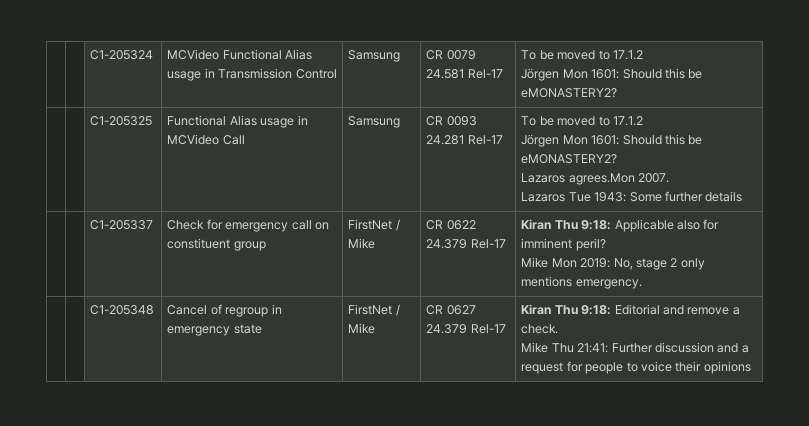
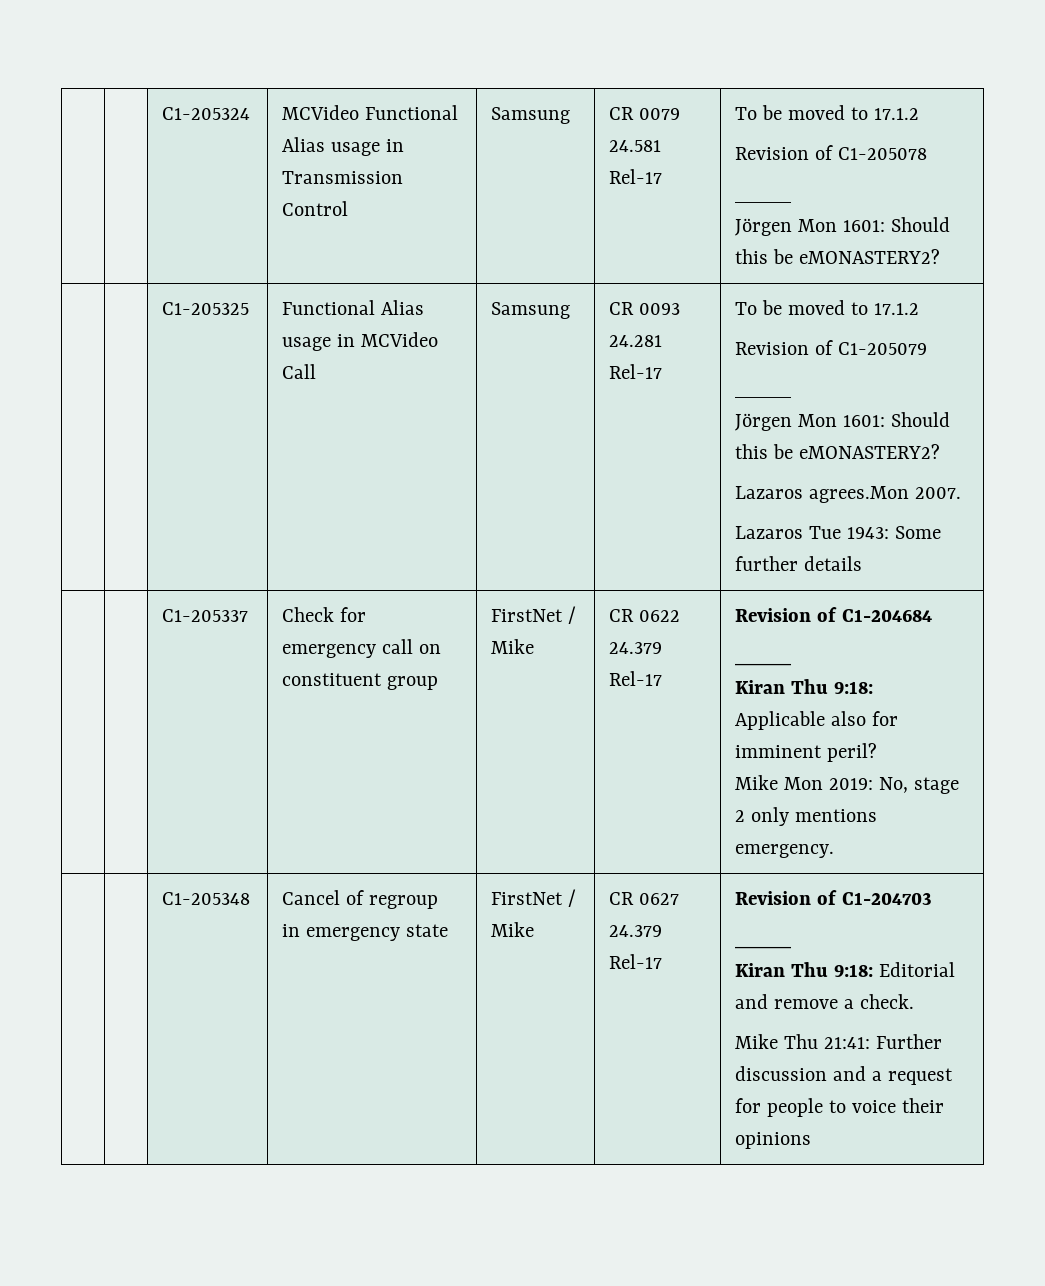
(643, 55) none -> [735,145,928,160] [735,200,793,203] // Revision of C1-205078 // ____
(643, 121) none -> [735,340,928,355] [735,395,793,398] // Revision of C1-205079 // ____
(506, 244) none -> [735,607,933,622] [735,662,793,666] Revision of C1-204684 // ____ //
(506, 329) none -> [735,890,933,905] [735,945,793,949] Revision of C1-204703 // ____ //

